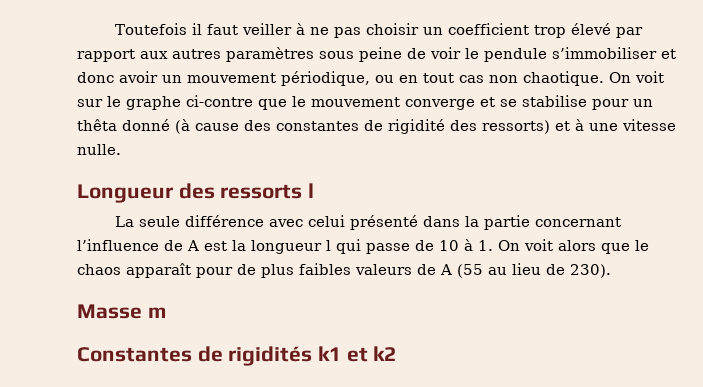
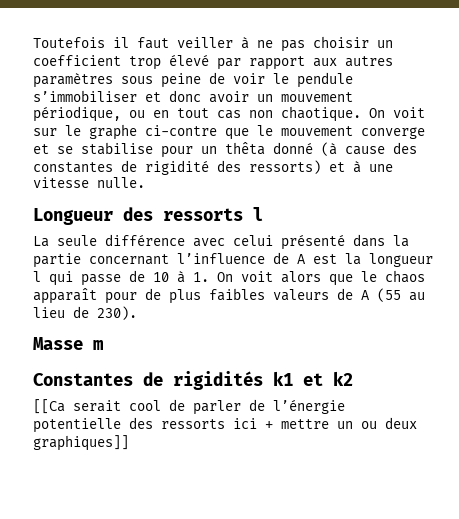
(397, 353) none -> [33,399,345,415] [33,417,417,433] [33,435,129,451] // [[Ca serait cool de parler de l’énergie potentielle des ressorts ici + mettre un ou deux graphiques]]

